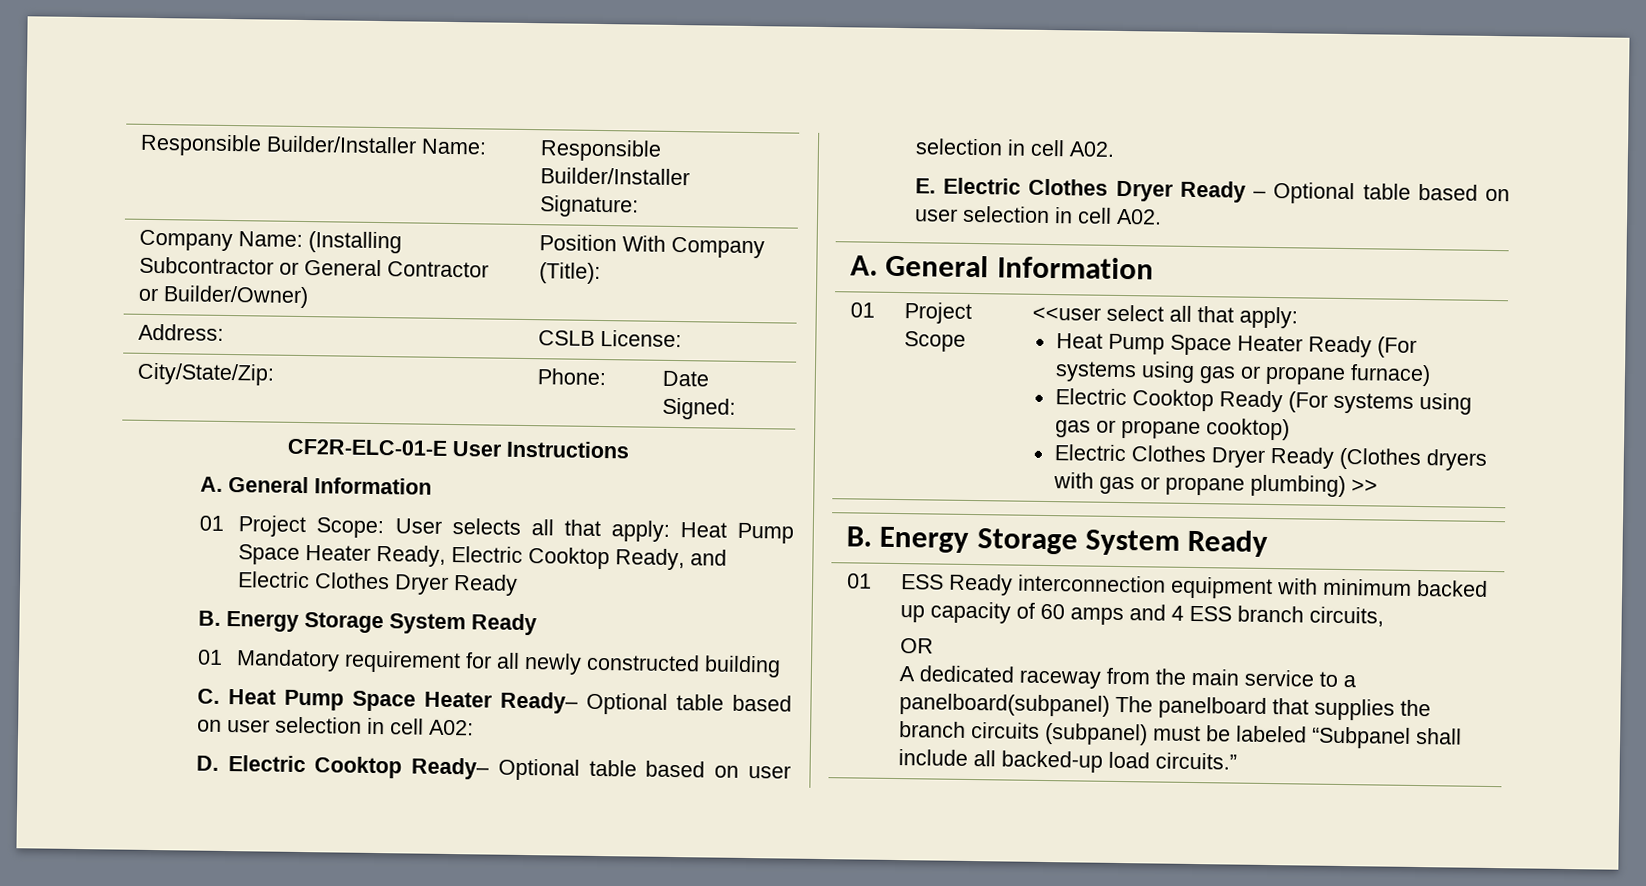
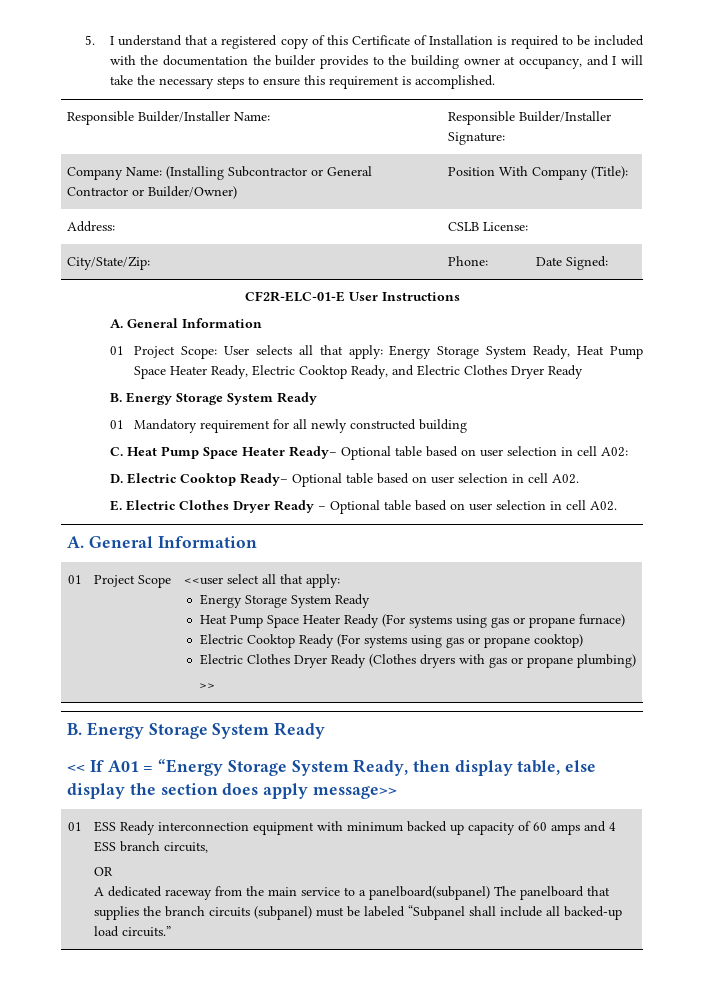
(140, 145) none -> [85,35,644,49] [109,55,643,69] [109,75,495,89] 5. I understand that a registered copy of this Certificate of Installation is required to be included with the documentation the builder provides to the building owner at occupancy, and I will take the necessary steps to ensure this requirement is accomplished. //
(670, 531) none -> [389,345,571,359] Energy Storage System Ready,
(1299, 317) none -> [199,594,370,608] // Energy Storage System Ready
(1346, 486) none -> (636, 661) //
(1269, 543) none -> [67,759,597,776] [67,783,397,799] // << If A01 = “Energy Storage System Ready, then display table, else display the section does apply message>>

